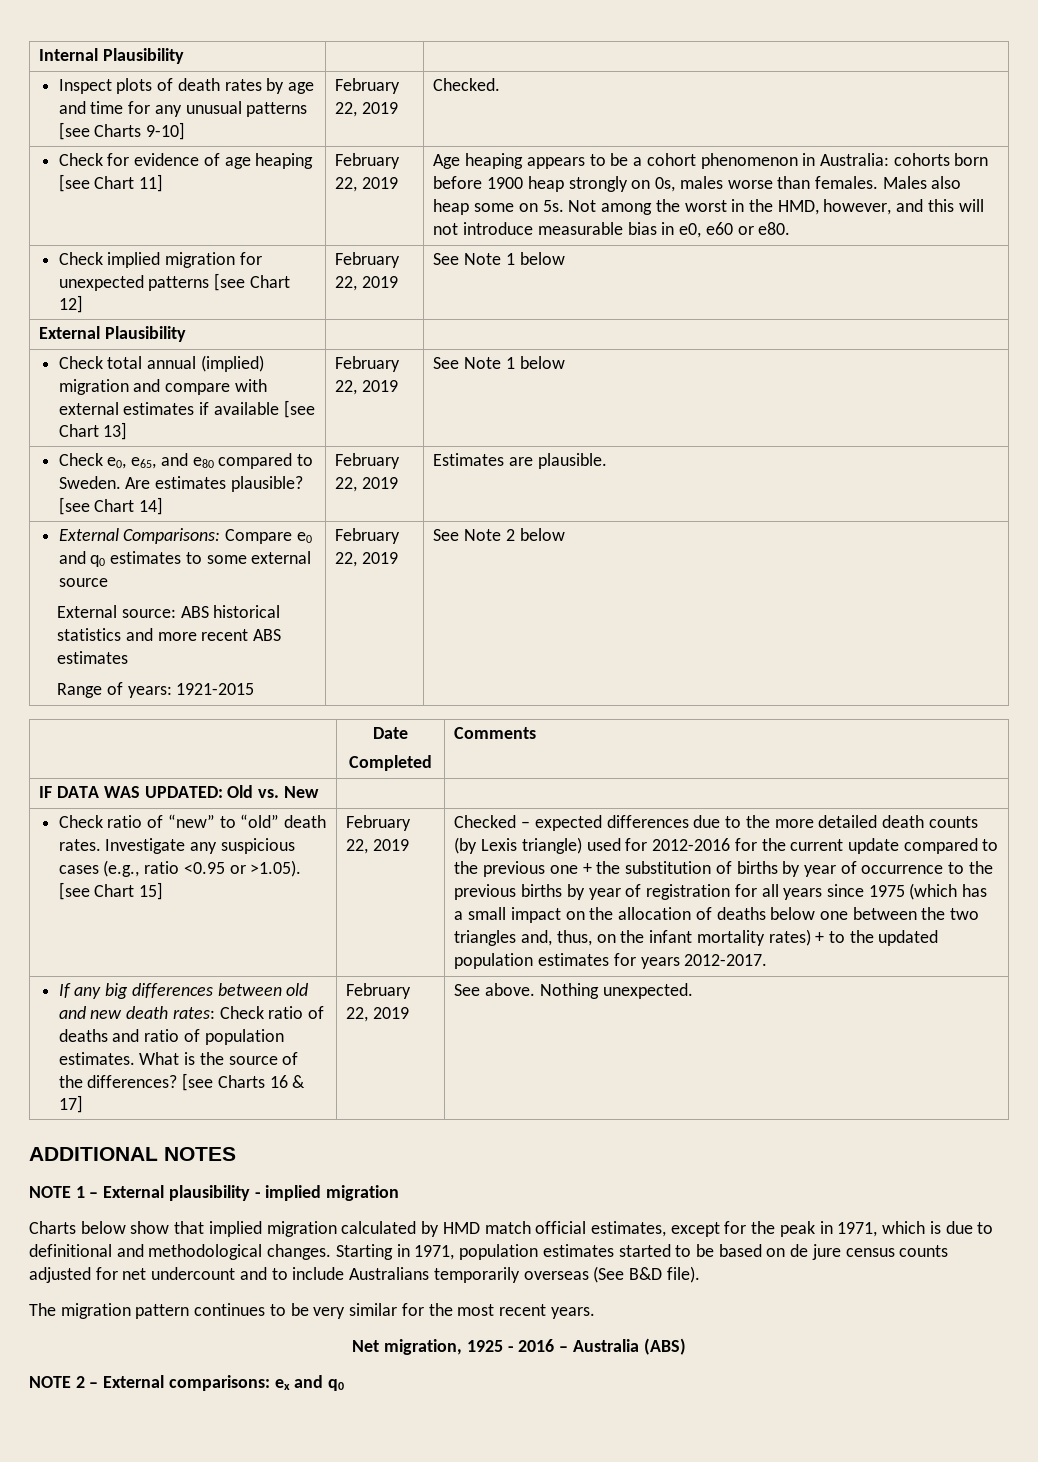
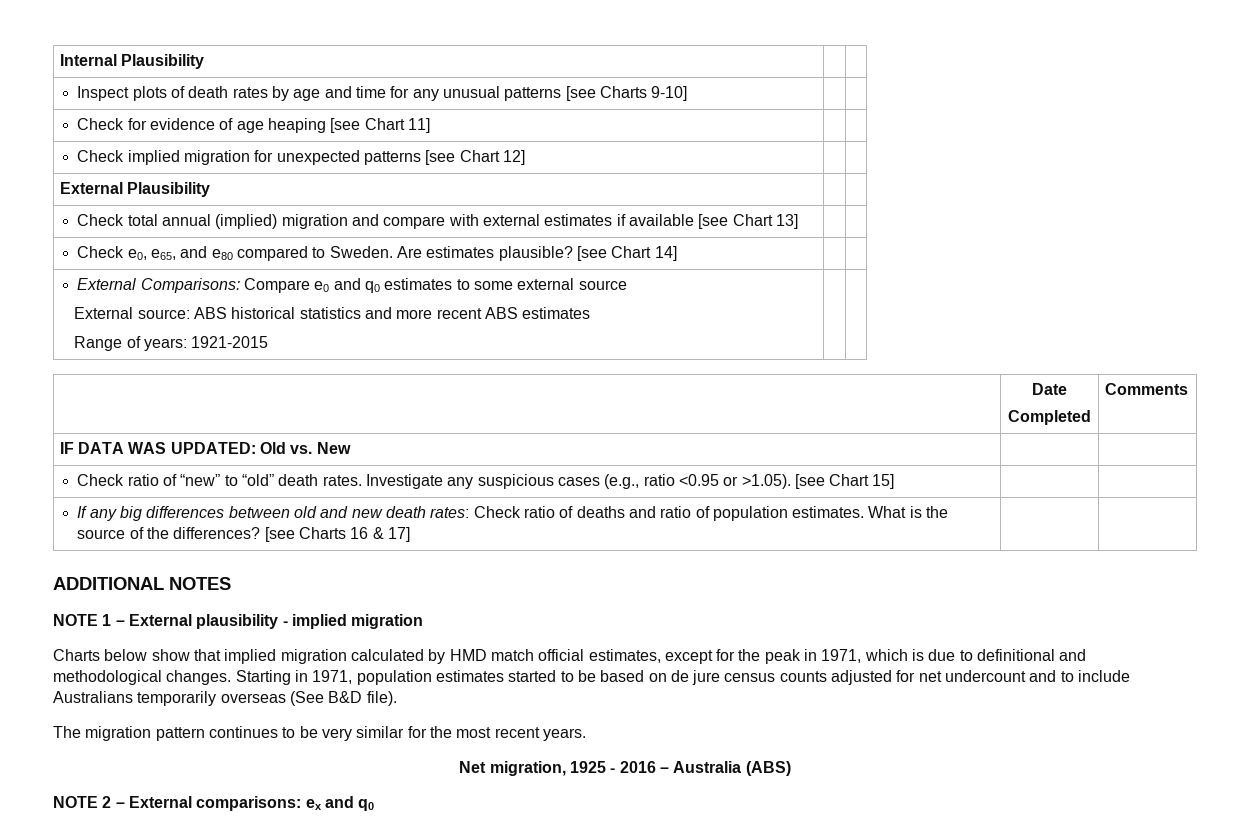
[335,78,401,94] [335,102,399,117] [433,78,501,91] February 22, 2019 | Checked. -> (688, 93) |
[335,153,401,169] [335,177,399,192] [433,153,989,169] [433,176,962,192] [433,199,984,215] [433,222,791,238] February 22, 2019 | Age heaping appears to be a cohort phenomenon in Australia: cohorts born before 1900 heap strongly on 0s, males worse than females. Males also heap some on 5s. Not among the worst in the HMD, however, and this will not introduce measurable bias in e0, e60 or e80. -> (430, 125) |
[335,252,401,268] [335,276,399,291] [433,252,565,265] February 22, 2019 | See Note 1 below -> (525, 157) |
[335,356,401,372] [335,380,399,395] [433,356,565,369] February 22, 2019 | See Note 1 below -> (798, 221) |
[335,453,401,469] [335,477,399,492] [433,453,607,469] February 22, 2019 | Estimates are plausible. -> (677, 253) |
[335,528,401,544] [335,552,399,567] [433,528,565,541] February 22, 2019 | See Note 2 below -> (269, 342) |
[346,815,412,831] [346,839,410,854] [454,815,978,831] [454,837,999,854] [454,861,993,877] [454,883,988,900] [454,907,980,923] [454,929,939,946] [454,953,768,969] February 22, 2019 | Checked – expected differences due to the more detailed death counts (by Lexis triangle) used for 2012-2016 for the current update compared to the previous one + the substitution of births by year of occurrence to the previous births by year of registration for all years since 1975 (which has a small impact on the allocation of deaths below one between the two triangles and, thus, on the infant mortality rates) + to the updated population estimates for years 2012-2017. -> (895, 481) |
[346,983,412,999] [346,1007,410,1022] [454,983,693,999] February 22, 2019 | See above. Nothing unexpected. -> (410, 534) |

